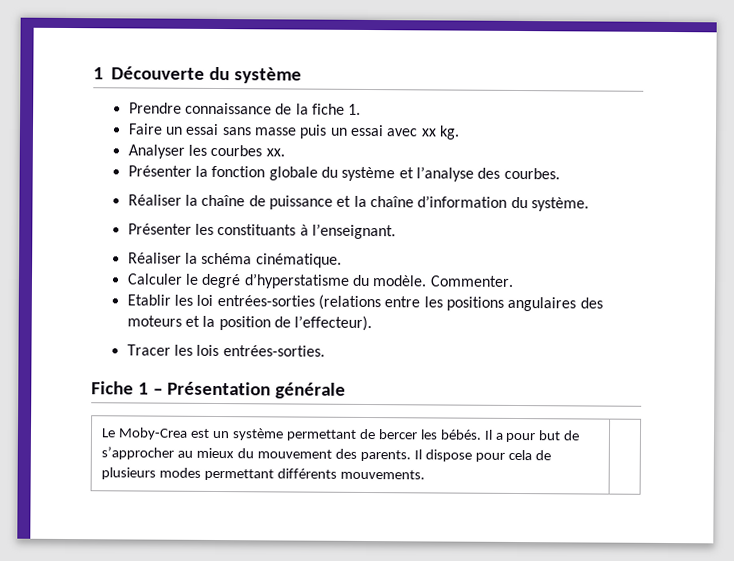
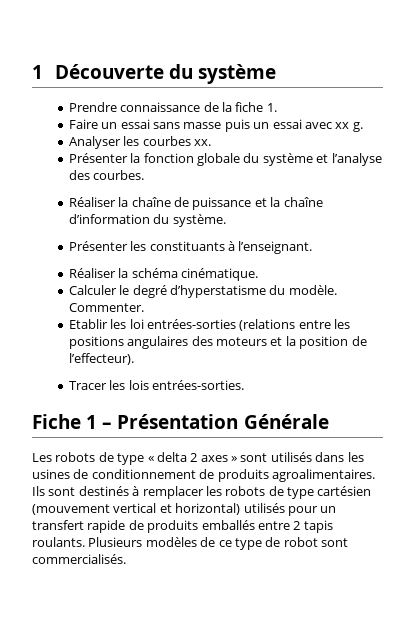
[439,125,461,140] kg. -> [352,122,363,132] g.
[274,382,346,399] [101,427,581,443] [101,446,551,462] [101,467,426,481] générale // Le Moby-Crea est un système permettant de bercer les bébés. Il a pour but de s’approcher au mieux du mouvement des parents. Il dispose pour cela de plusieurs modes permettant différents mouvements. | -> [243,414,329,429] [32,452,364,465] [32,469,375,482] [32,486,372,499] [32,503,337,516] [32,520,333,533] [32,537,348,550] [32,554,126,564] Générale // Les robots de type « delta 2 axes » sont utilisés dans les usines de conditionnement de produits agroalimentaires. Ils sont destinés à remplacer les robots de type cartésien (mouvement vertical et horizontal) utilisés pour un transfert rapide de produits emballés entre 2 tapis roulants. Plusieurs modèles de ce type de robot sont commercialisés.

